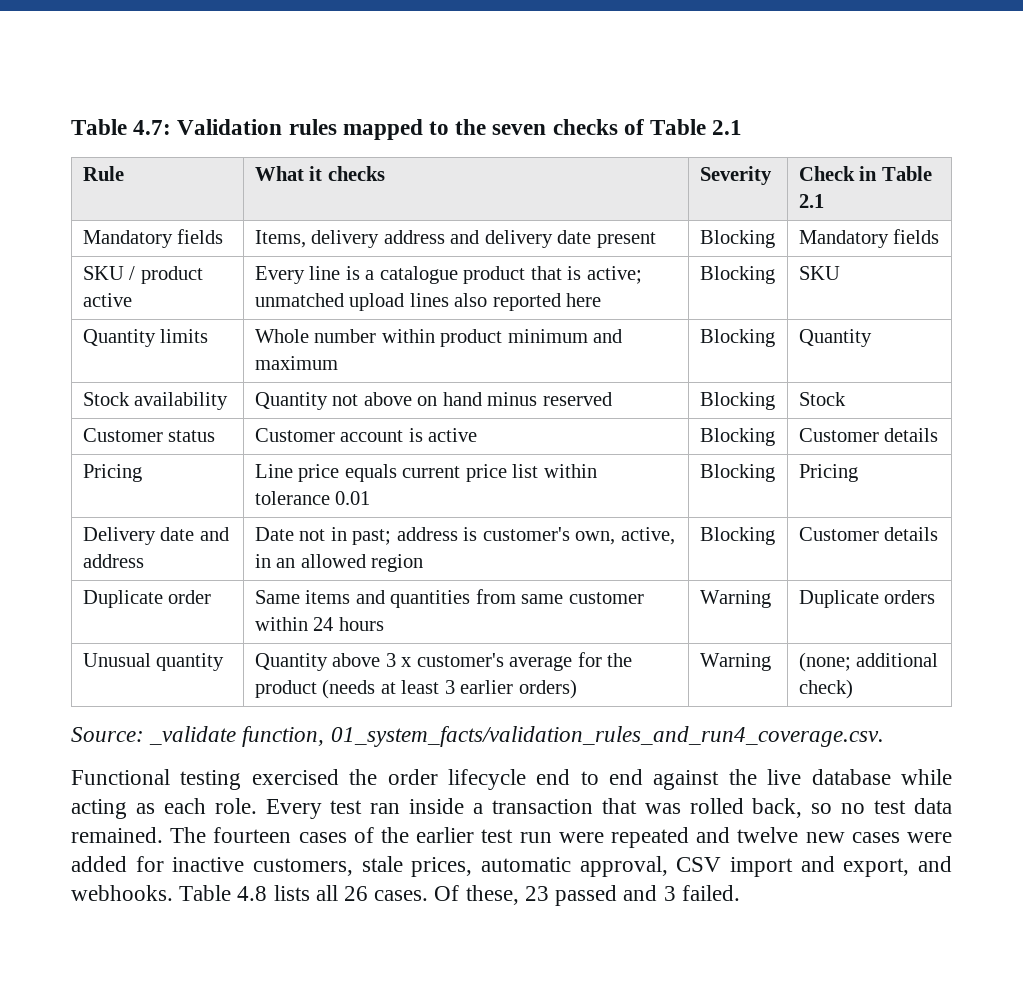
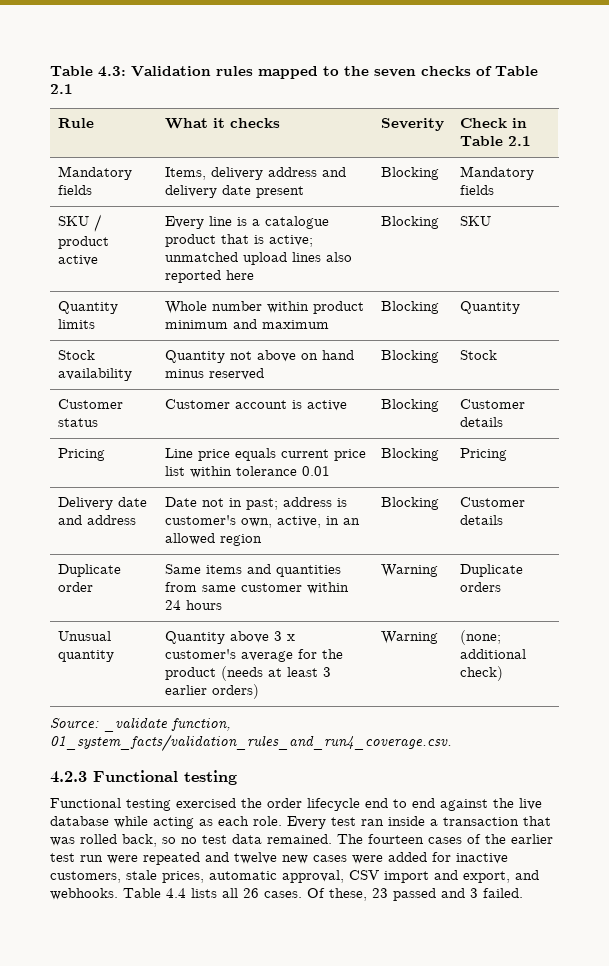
[71,119,172,135] Table 4.7: -> [50,66,126,77] Table 4.3:
(884, 736) none -> [50,770,237,785] // 4.2.3 Functional testing
[237,886,268,901] 4.8 -> [166,888,186,898] 4.4

